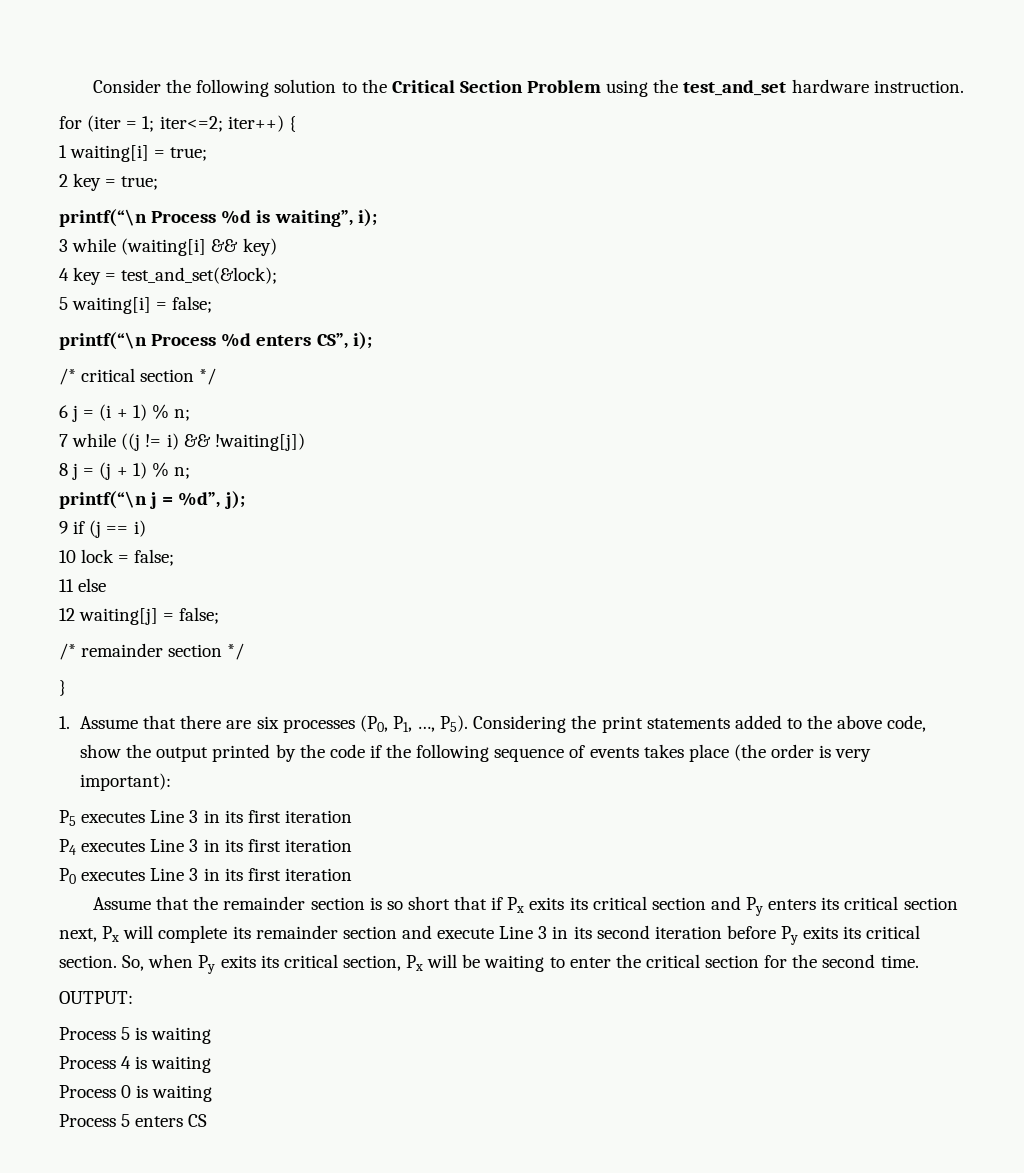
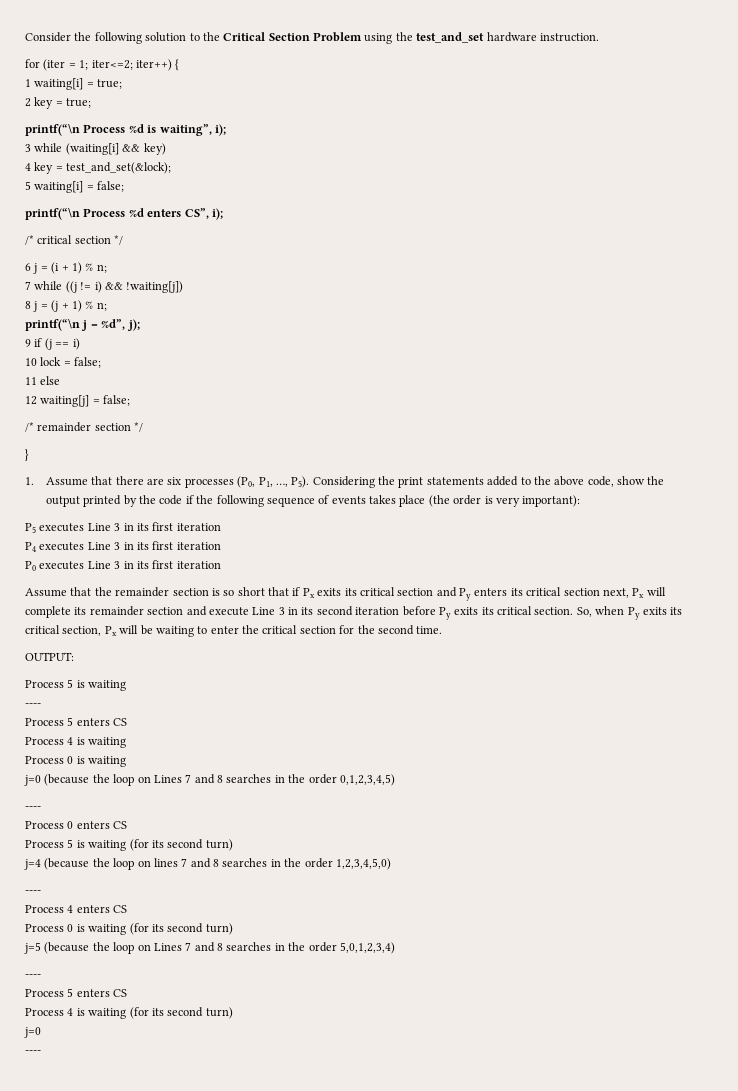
(212, 1035) none -> [25,703,41,707] [25,717,128,726] // ---- // Process 5 enters CS
[59,1114,208,1127] Process 5 enters CS -> [24,774,395,786] [25,806,41,810] [25,821,128,829] [25,839,233,851] [24,858,391,870] [25,890,41,894] [25,905,128,913] [25,923,233,935] [24,942,395,954] [25,974,41,978] [25,988,128,997] [25,1007,233,1019] [24,1027,41,1038] [25,1050,41,1054] j=0 (because the loop on Lines 7 and 8 searches in the order 0,1,2,3,4,5) // ---- // Process 0 enters CS // Process 5 is waiting (for its second turn) // j=4 (because the loop on lines 7 and 8 searches in the order 1,2,3,4,5,0) // ---- // Process 4 enters CS // Process 0 is waiting (for its second turn) // j=5 (because the loop on Lines 7 and 8 searches in the order 5,0,1,2,3,4) // ---- // Process 5 enters CS // Process 4 is waiting (for its second turn) // j=0 // ----

